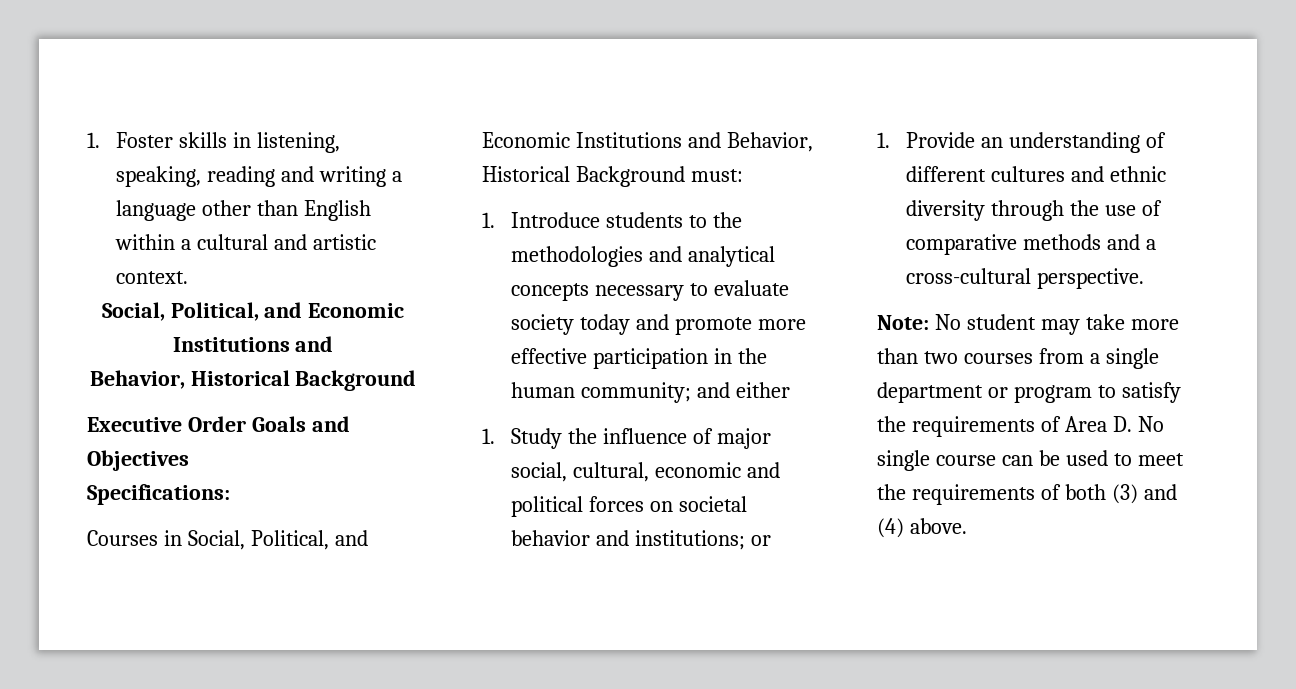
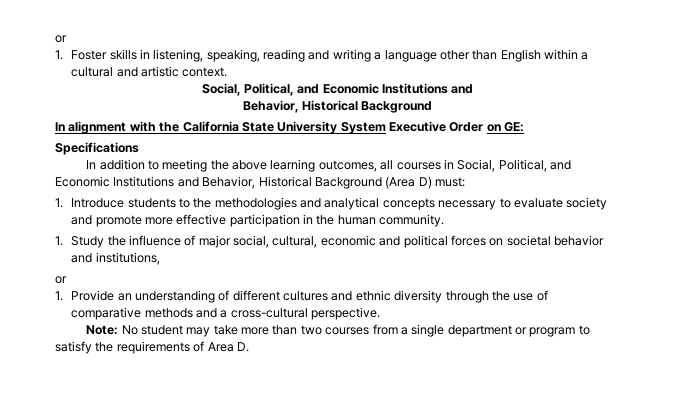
(87, 140) none -> [55,35,67,43] or //
[87,416,350,432] [87,450,189,471] [87,484,230,505] [87,530,158,546] Executive Order Goals and Objectives // Specifications: // Courses -> [55,121,525,134] [55,142,139,155] [86,159,441,172] In alignment with the California State University System Executive Order on GE: // Specifications // In addition to meeting the above learning outcomes, all courses
(685, 176) none -> [385,176,432,189] (Area D)
[579,314,630,335] today -> (608, 203) none
[580,382,790,403] community; and either -> [379,214,445,227] community.
[634,530,745,550] institutions; -> [95,252,160,265] institutions, //
[1137,416,1164,432] [877,450,1184,471] [877,484,1177,505] [877,518,967,538] No single course can be used to meet the requirements of both (3) and (4) above. -> (249, 347) none

